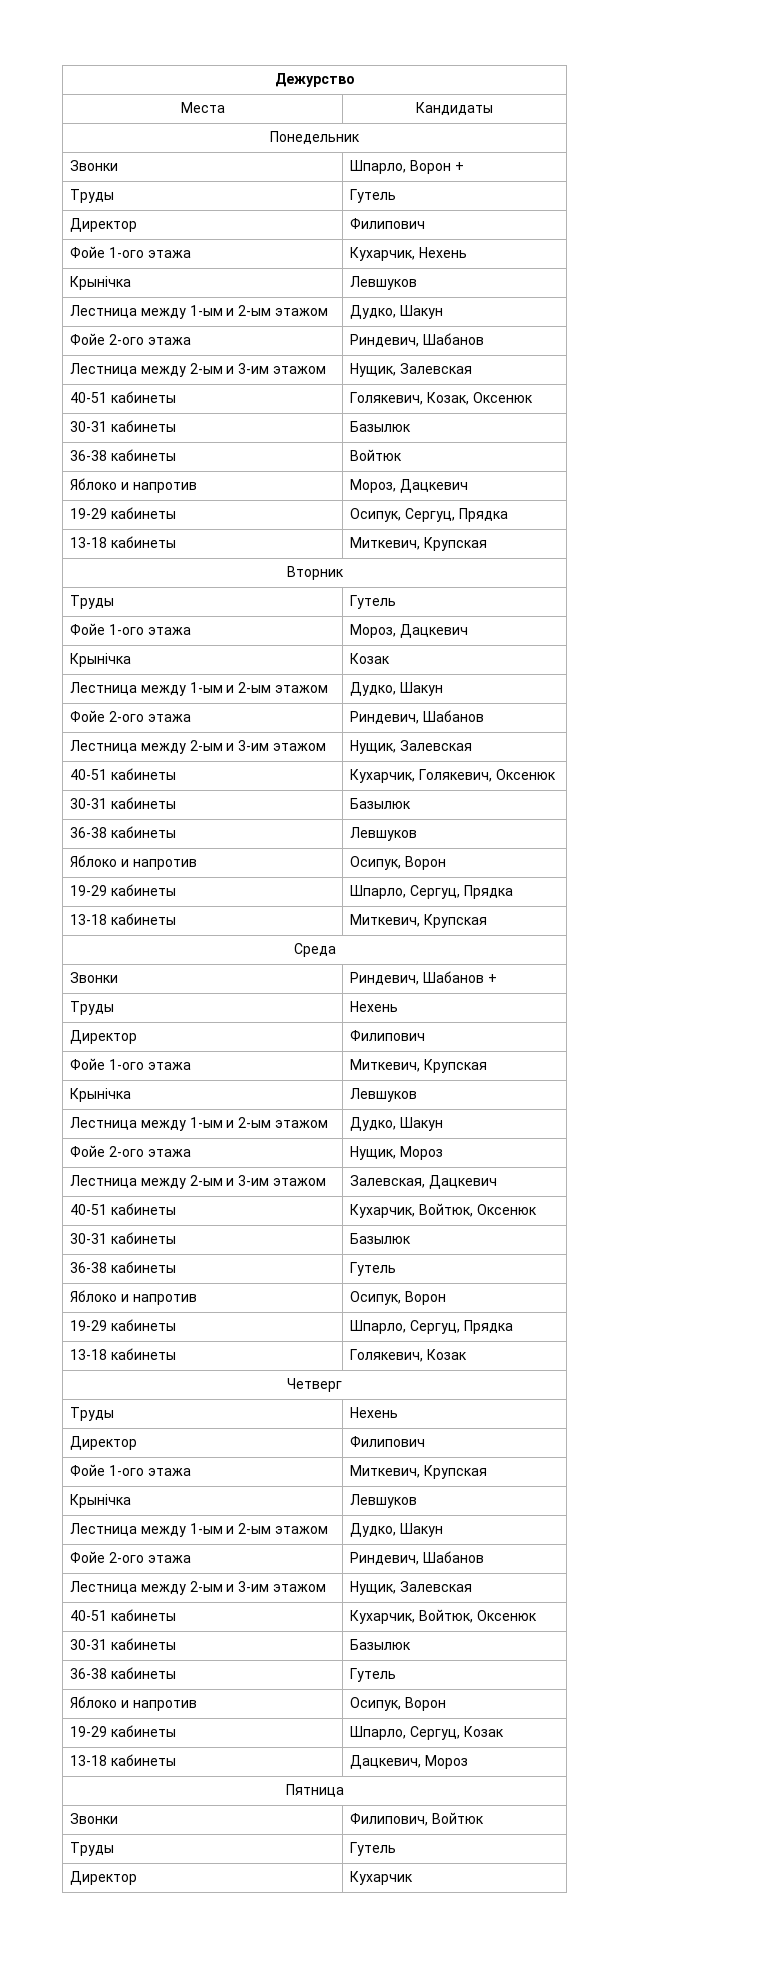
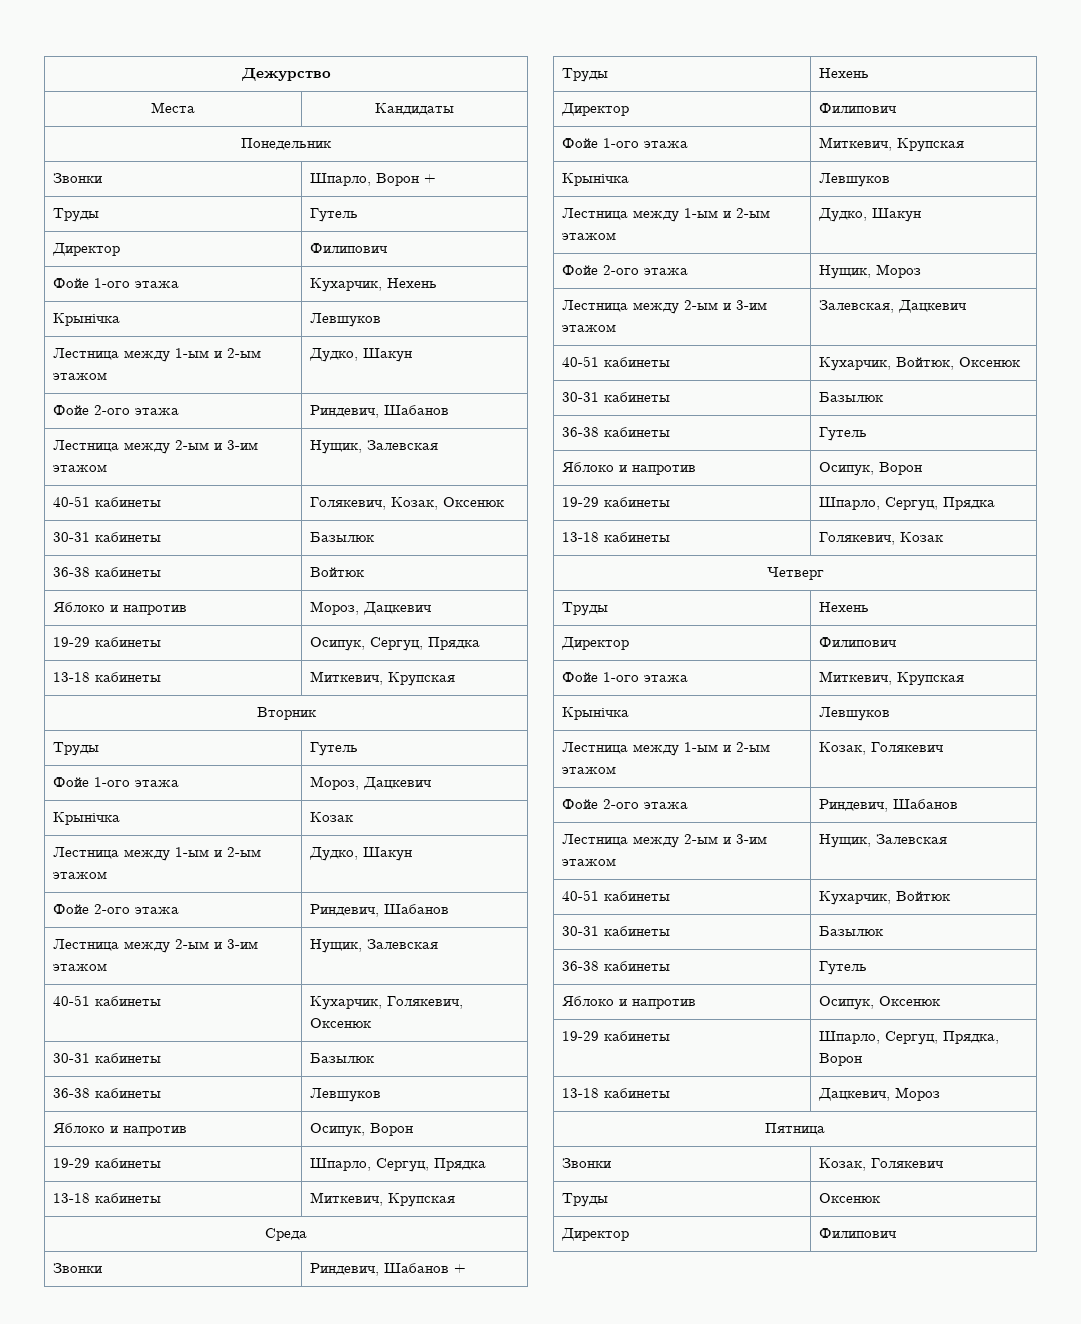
[349,1523,443,1537] Дудко, Шакун -> [819,742,944,755] Козак, Голякевич
[418,1609,537,1623] Войтюк, Оксенюк -> [896,891,952,901] Войтюк
[404,1697,446,1711] [69,1725,176,1737] [349,1726,504,1740] Ворон // 19-29 кабинеты | Шпарло, Сергуц, Козак -> [879,996,942,1006] [562,1031,671,1041] [819,1031,1000,1045] [819,1053,863,1066] Оксенюк // 19-29 кабинеты | Шпарло, Сергуц, Прядка, Ворон
[349,1812,484,1826] [69,1842,114,1856] [349,1842,396,1856] [69,1871,137,1885] [349,1871,413,1885] Филипович, Войтюк // Труды | Гутель // Директор | Кухарчик -> [819,1158,944,1171] [562,1193,609,1207] [819,1193,882,1203] [561,1228,630,1241] [819,1228,897,1238] Козак, Голякевич // Труды | Оксенюк // Директор | Филипович

